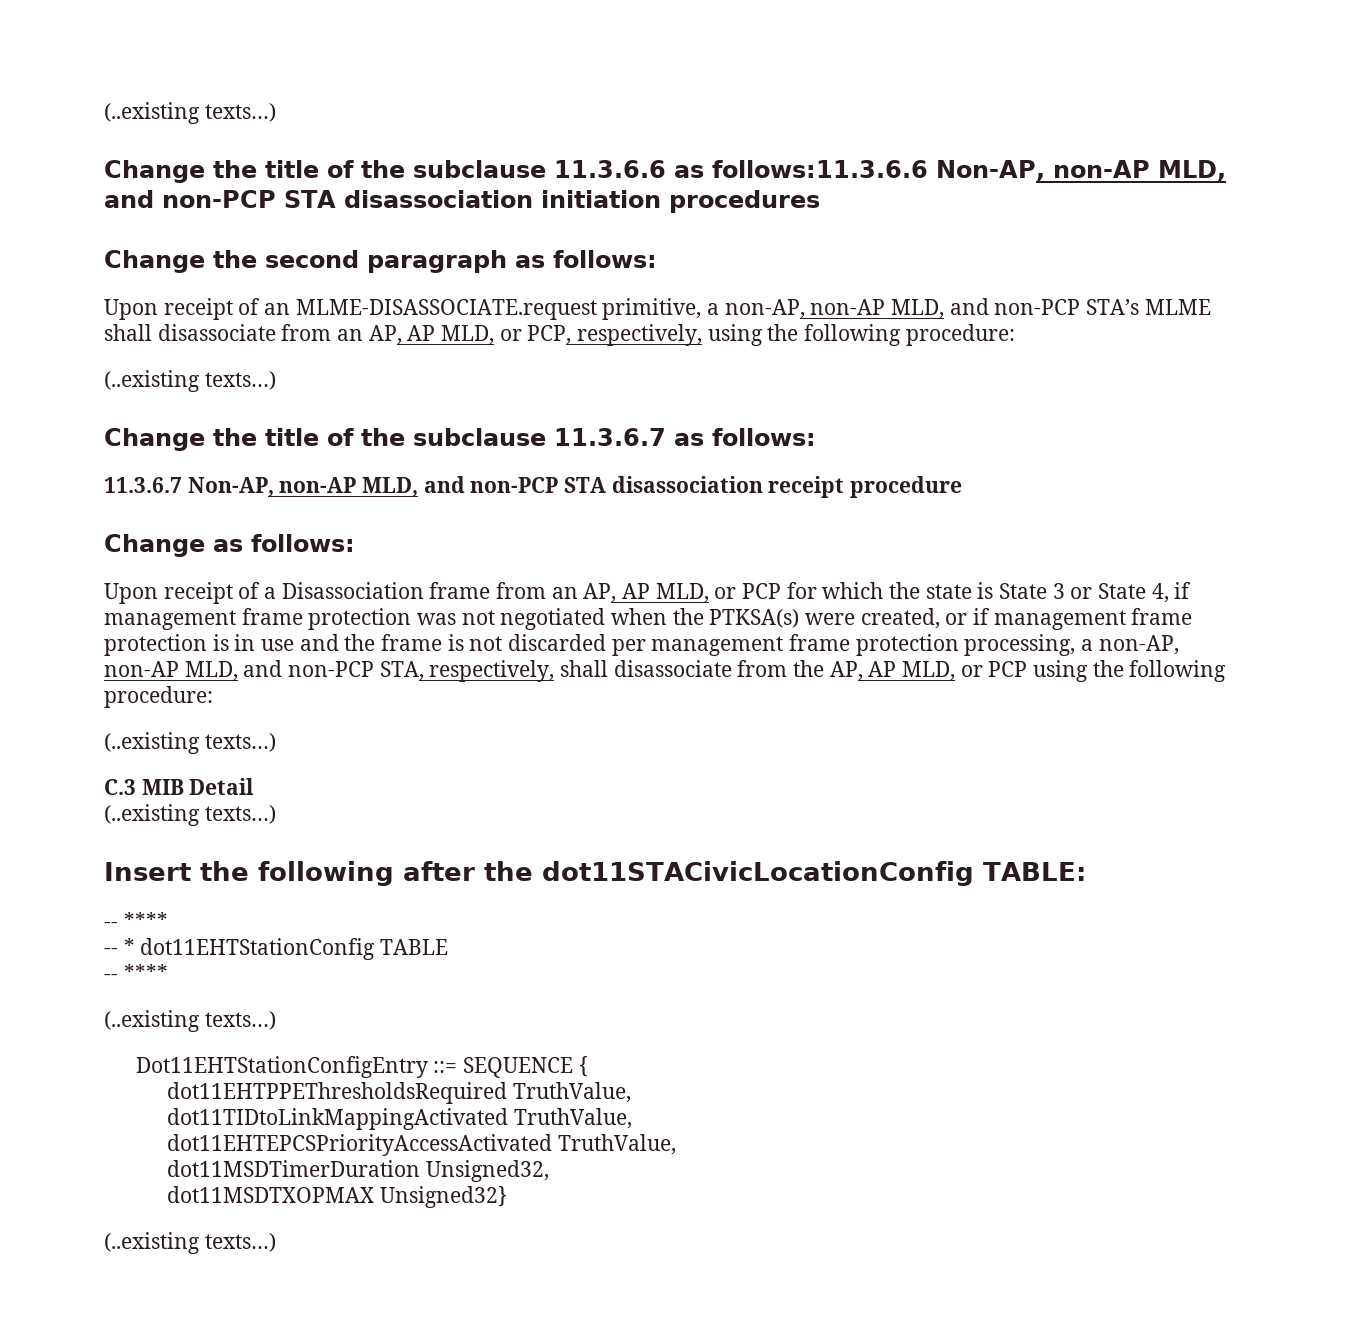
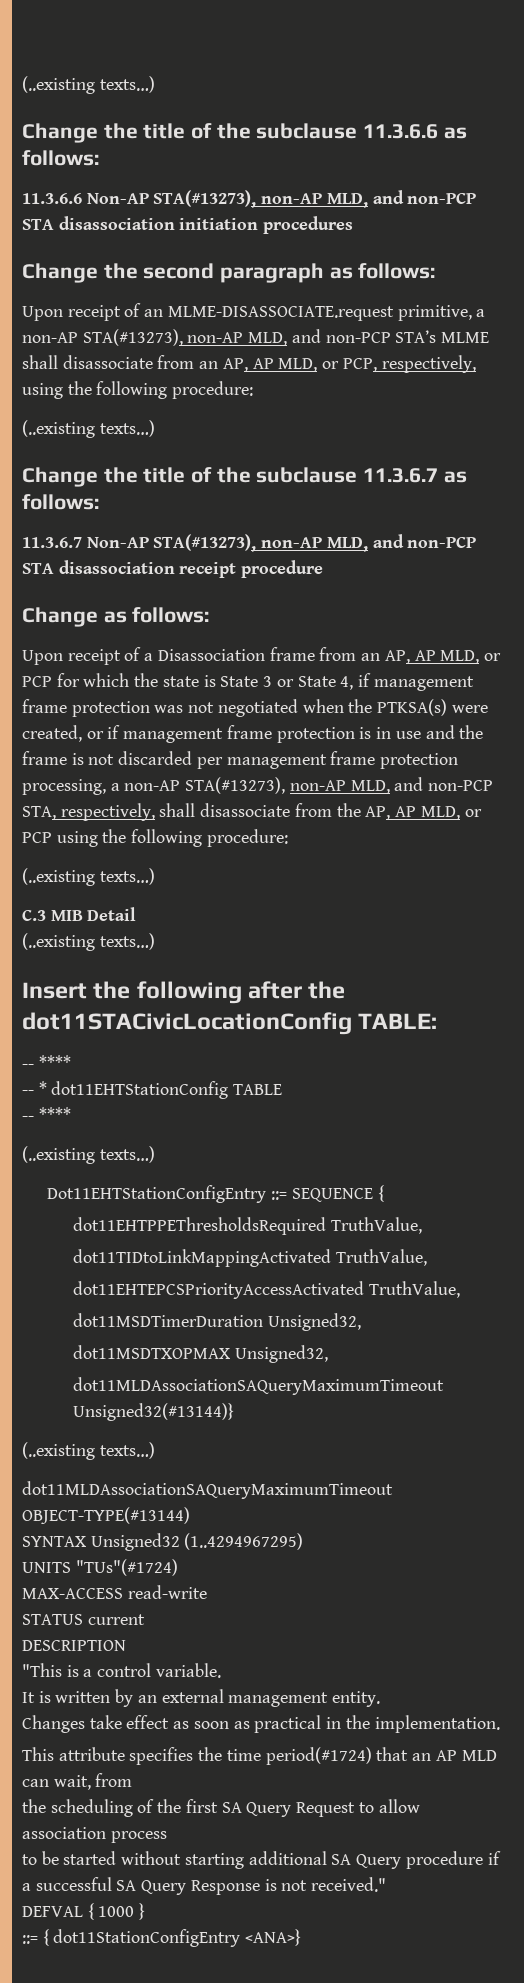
[712,160,1045,181] follows:11.3.6.6 Non-AP, -> [22,150,99,166] [22,190,257,208] follows: // 11.3.6.6 Non-AP STA(#13273),
[724,299,805,319] non-AP, -> [22,329,183,346] non-AP STA(#13273),
[187,477,274,497] Non-AP, -> [86,534,257,552] Non-AP STA(#13273),
[1098,635,1179,655] non-AP, -> [124,777,286,794] non-AP STA(#13273),
[379,1186,507,1208] [104,1232,276,1254] Unsigned32} // (..existing texts…) -> [234,1345,328,1363] [72,1377,444,1395] [72,1403,234,1421] [22,1442,155,1460] [22,1481,393,1499] [22,1507,190,1524] [22,1533,304,1551] [22,1559,178,1576] [22,1585,207,1599] [22,1614,145,1625] [22,1640,126,1651] [22,1663,221,1678] [22,1689,381,1707] [22,1715,500,1733] [22,1747,497,1765] [22,1773,133,1790] [22,1799,420,1817] [22,1827,167,1843] [22,1851,501,1869] [22,1877,387,1895] [22,1903,146,1920] [22,1929,302,1947] Unsigned32, // dot11MLDAssociationSAQueryMaximumTimeout Unsigned32(#13144)} // (..existing texts…) // dot11MLDAssociationSAQueryMaximumTimeout OBJECT-TYPE(#13144) // SYNTAX Unsigned32 (1..4294967295) // UNITS "TUs"(#1724) // MAX-ACCESS read-write // STATUS current // DESCRIPTION // "This is a control variable. // It is written by an external management entity. // Changes take effect as soon as practical in the implementation. // This attribute specifies the time period(#1724) that an AP MLD can wait, from // the scheduling of the first SA Query Request to allow association process // to be started without starting additional SA Query procedure if a successful SA Query Response is not received." // DEFVAL { 1000 } // ::= { dot11StationConfigEntry <ANA>}

